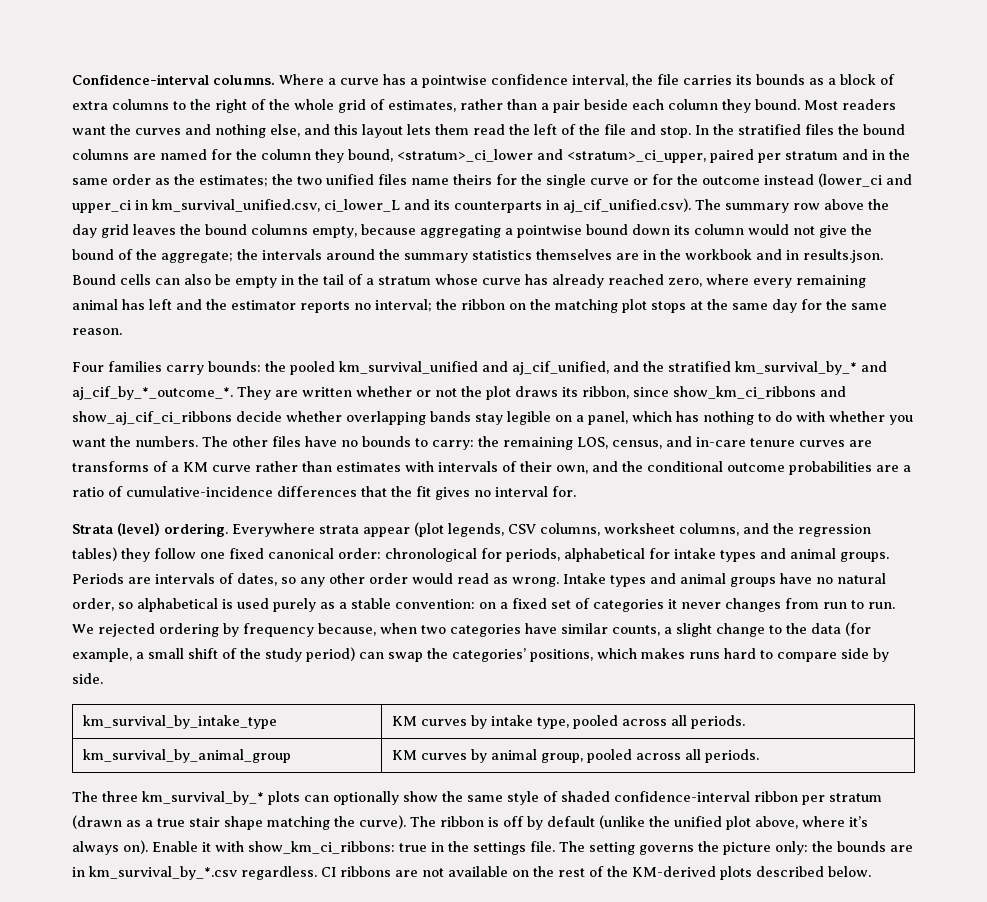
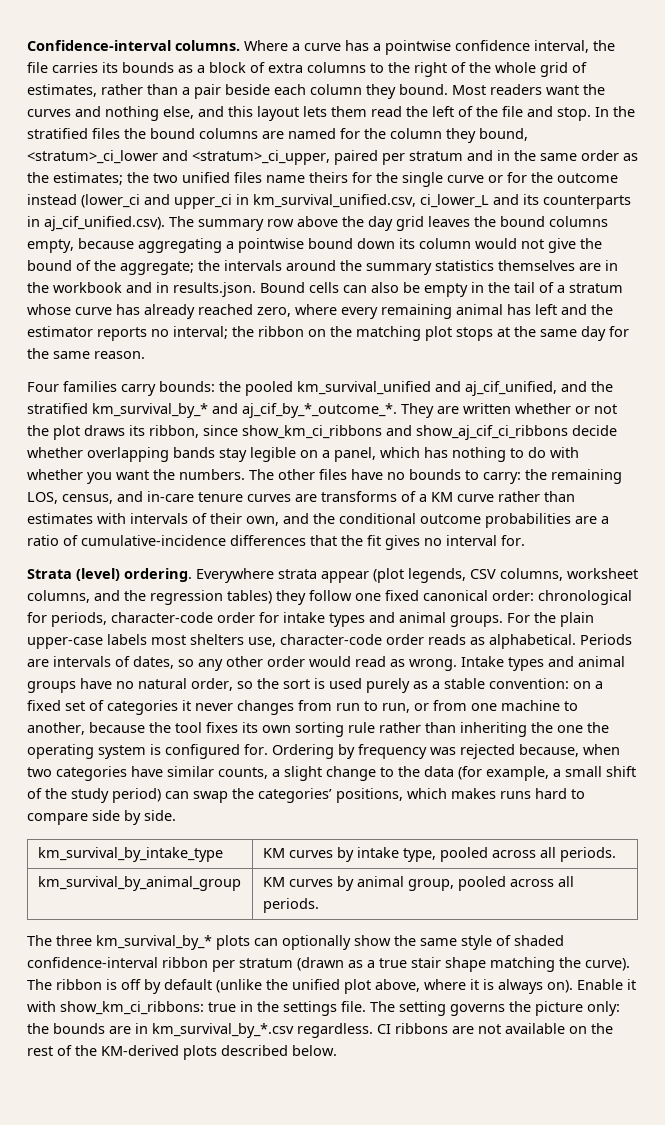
[564,548,645,562] alphabetical -> [111,612,255,623] character-code order
(889, 557) none -> [507,612,594,627] [27,634,576,649] For the plain upper-case labels most shelters use, character-code order reads as alphabetical.
[137,598,218,612] alphabetical -> [257,678,310,689] the sort
[868,602,895,609] [72,623,314,637] run. We rejected ordering by frequency -> [382,700,578,713] [27,722,609,737] [27,744,515,759] run, or from one machine to another, because the tool fixes its own sorting rule rather than inheriting the one the operating system is configured for. Ordering by frequency was rejected
[849,816,868,827] it’s -> [470,979,494,990] it is

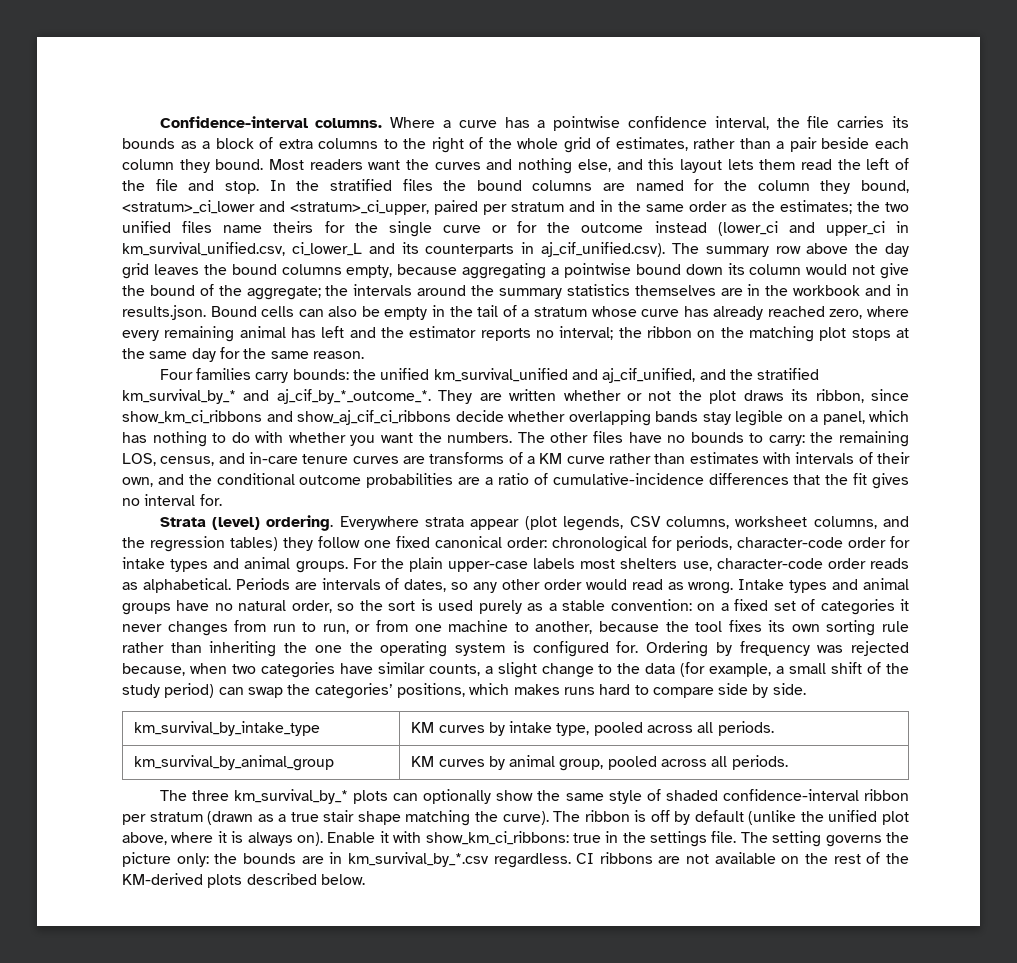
[245,381,293,396] pooled -> [380,368,430,380] unified

